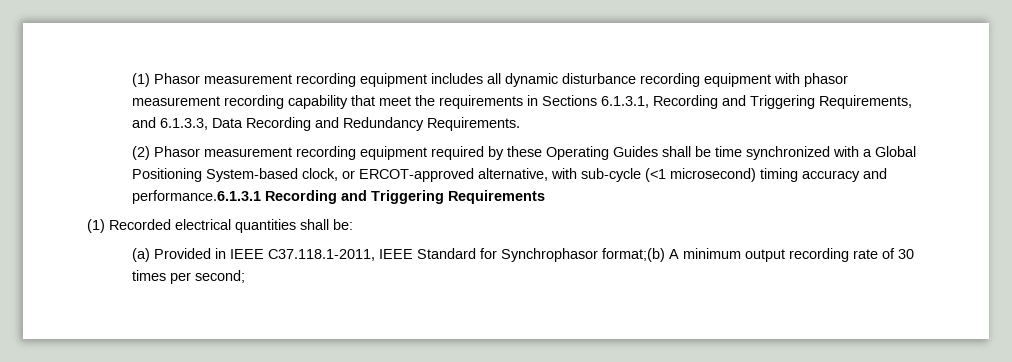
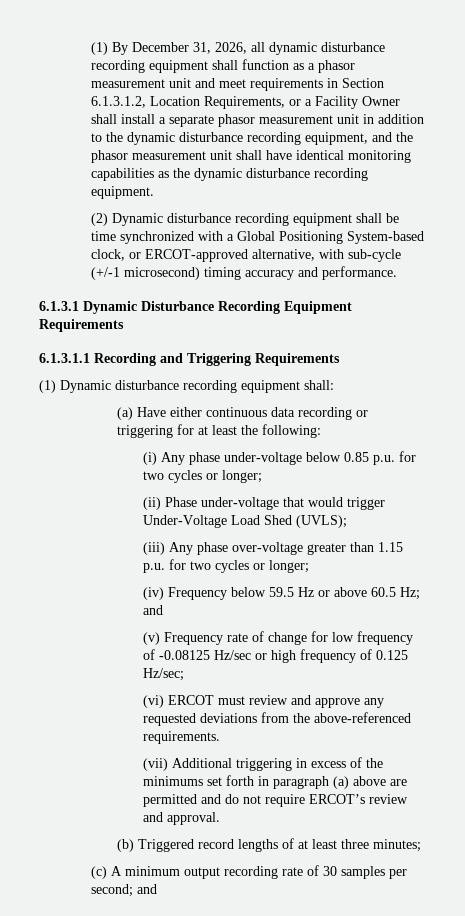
[132,73,484,87] (1) Phasor measurement recording equipment includes -> [90,42,247,55] (1) By December 31, 2026,
[774,73,849,87] [132,95,913,109] [132,117,521,131] [132,146,659,160] with phasor measurement recording capability that meet the requirements in Sections 6.1.3.1, Recording and Triggering Requirements, and 6.1.3.3, Data Recording and Redundancy Requirements. // (2) Phasor measurement recording equipment required by these Operating Guides -> [211,59,355,73] [90,78,384,91] [90,96,400,109] [90,114,424,127] [90,132,413,145] [90,150,411,163] [90,168,368,181] [90,186,154,199] [90,213,352,226] shall function as a phasor measurement unit and meet requirements in Section 6.1.3.1.2, Location Requirements, or a Facility Owner shall install a separate phasor measurement unit in addition to the dynamic disturbance recording equipment, and the phasor measurement unit shall have identical monitoring capabilities as the dynamic disturbance recording equipment. // (2) Dynamic disturbance recording equipment
[645,168,667,182] (<1 -> [90,267,120,280] (+/-1
[132,190,262,204] performance.6.1.3.1 -> [321,266,397,280] [39,301,352,314] [39,319,124,332] [39,353,90,363] performance. // 6.1.3.1 Dynamic Disturbance Recording Equipment Requirements // 6.1.3.1.1
[109,219,353,233] [132,248,666,262] Recorded electrical quantities shall be: // (a) Provided in IEEE C37.118.1-2011, IEEE Standard for Synchrophasor format;(b) -> [60,380,334,393] [116,407,368,420] [116,424,321,438] [142,451,416,465] [142,470,262,483] [142,497,385,510] [142,515,347,528] [142,542,403,555] [142,559,309,573] [142,587,420,600] [142,605,163,615] [142,631,413,645] [142,649,408,663] [142,668,184,681] [142,695,384,708] [142,712,411,726] [142,731,220,744] [142,757,383,771] [142,775,407,789] [142,794,408,807] [142,812,220,825] [116,838,421,852] [90,866,107,879] Dynamic disturbance recording equipment shall: // (a) Have either continuous data recording or triggering for at least the following: // (i) Any phase under-voltage below 0.85 p.u. for two cycles or longer; // (ii) Phase under-voltage that would trigger Under-Voltage Load Shed (UVLS); // (iii) Any phase over-voltage greater than 1.15 p.u. for two cycles or longer; // (iv) Frequency below 59.5 Hz or above 60.5 Hz; and // (v) Frequency rate of change for low frequency of -0.08125 Hz/sec or high frequency of 0.125 Hz/sec; // (vi) ERCOT must review and approve any requested deviations from the above-referenced requirements. // (vii) Additional triggering in excess of the minimums set forth in paragraph (a) above are permitted and do not require ERCOT’s review and approval. // (b) Triggered record lengths of at least three minutes; // (c)
[132,270,167,281] times -> [340,866,385,879] samples
(246, 276) none -> [136,884,157,894] and

